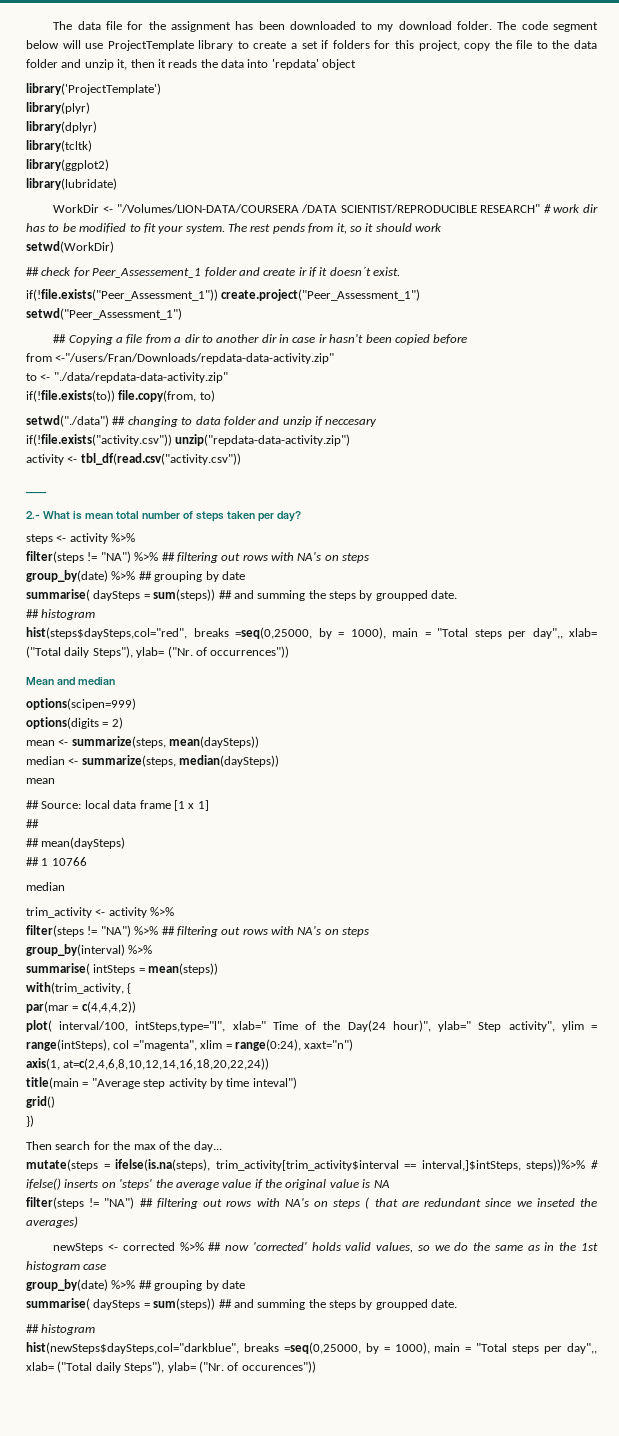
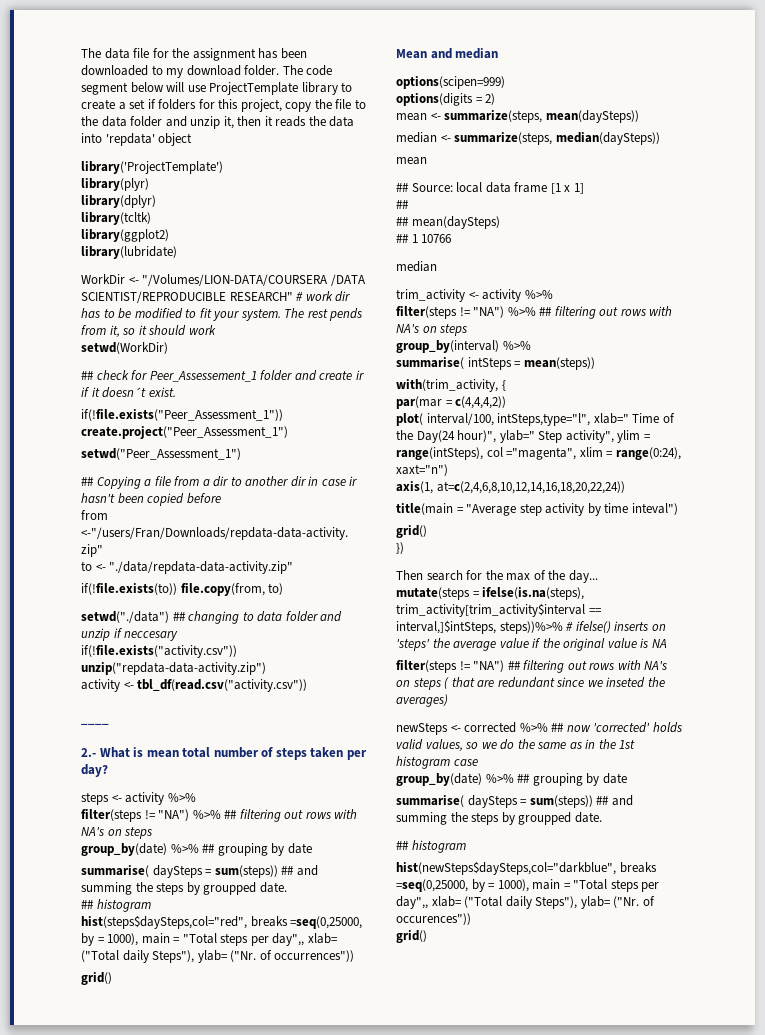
(290, 652) none -> [81,972,112,985] // grid()
(316, 1367) none -> [396,930,427,943] // grid()

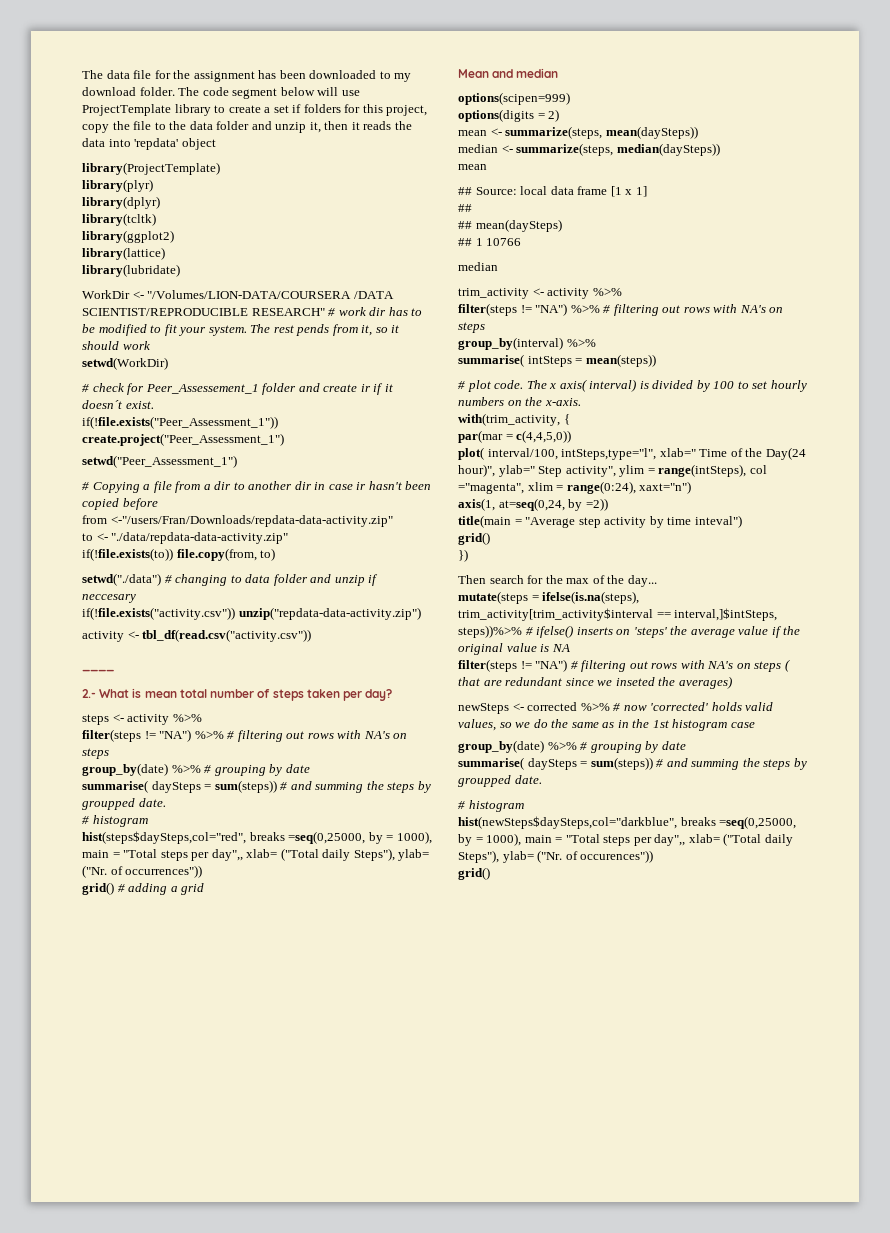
[81,161,223,174] library('ProjectTemplate') -> [82,162,220,175] library(ProjectTemplate)
(169, 235) none -> [82,247,165,260] // library(lattice)
[81,371,94,380] ## -> [82,384,89,392] #
[81,477,94,486] ## -> [82,482,89,490] #
[172,612,186,621] ## -> [164,575,172,583] #
[224,810,238,819] ## -> [227,731,235,739] #
[202,843,312,856] [81,865,318,878] [81,882,287,895] [81,900,94,909] ## grouping by date // summarise( daySteps = sum(steps)) ## and summing the steps by groupped date. // ## -> [204,764,310,776] [82,780,431,793] [82,798,166,810] [82,816,89,824] # grouping by date // summarise( daySteps = sum(steps)) # and summing the steps by groupped date. // #
(112, 978) none -> [117,883,205,895] # adding a grid
[539,307,553,316] ## -> [603,305,611,313] #
(595, 363) none -> [458,379,807,392] [458,397,581,406] // # plot code. The x axis( interval) is divided by 100 to set hourly numbers on the x-axis.
[455,396,507,409] c(4,4,4,2)) -> [516,430,572,443] c(4,4,5,0))
[436,481,625,494] at=c(2,4,6,8,10,12,14,16,18,20,22,24)) -> [498,498,608,511] at=seq(0,24, by =2))
[507,661,521,670] ## -> [570,661,578,669] #
[551,723,565,732] ## -> [613,703,621,711] #
[517,773,627,786] [396,795,633,808] [396,812,602,825] [396,841,409,850] ## grouping by date // summarise( daySteps = sum(steps)) ## and summing the steps by groupped date. // ## -> [580,741,686,753] [458,757,807,770] [458,775,542,787] [458,801,465,809] # grouping by date // summarise( daySteps = sum(steps)) # and summing the steps by groupped date. // #

